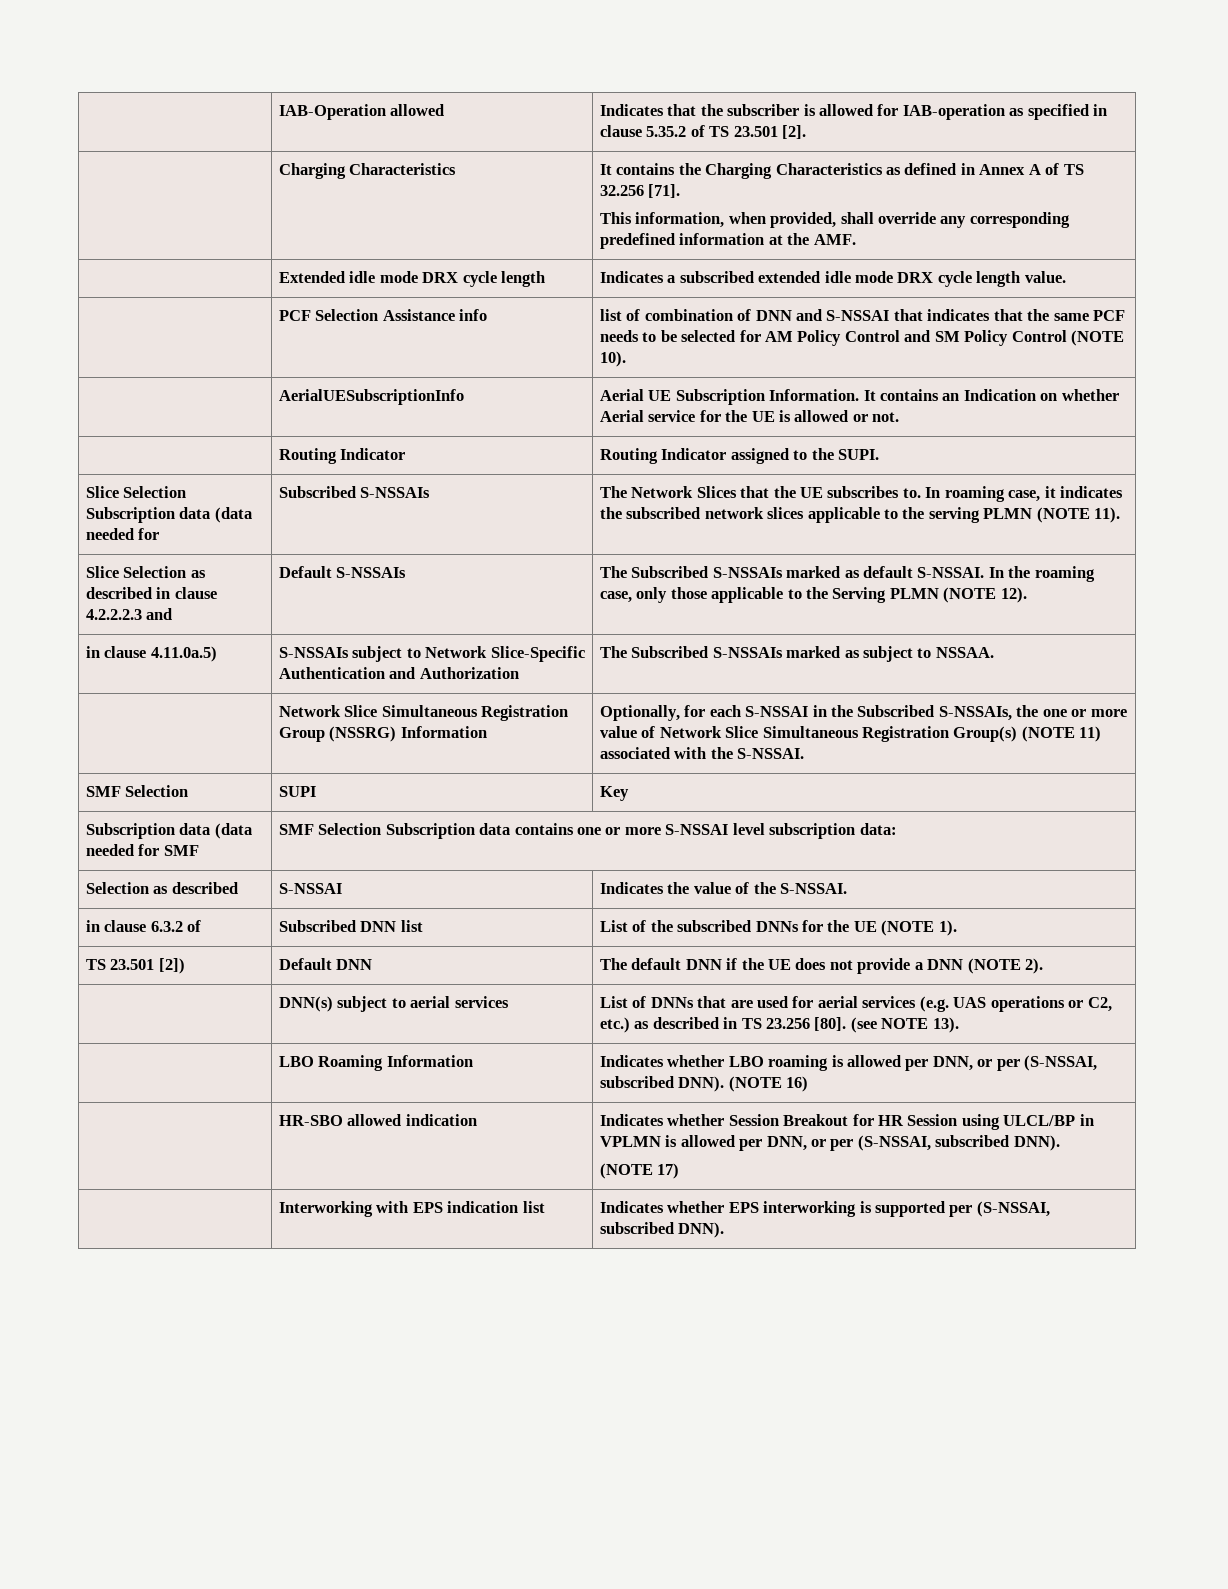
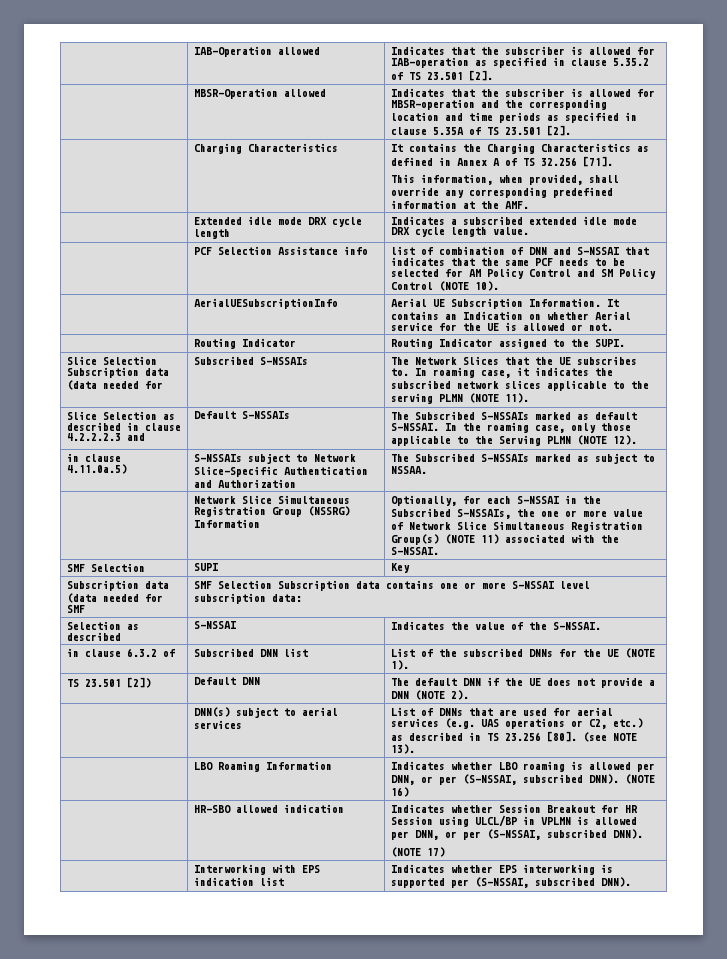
(806, 132) none -> [193,88,326,99] [390,88,655,97] [390,99,607,110] [390,112,637,123] [390,125,571,136] // | MBSR-Operation allowed | Indicates that the subscriber is allowed for MBSR-operation and the corresponding location and time periods as specified in clause 5.35A of TS 23.501 [2].

